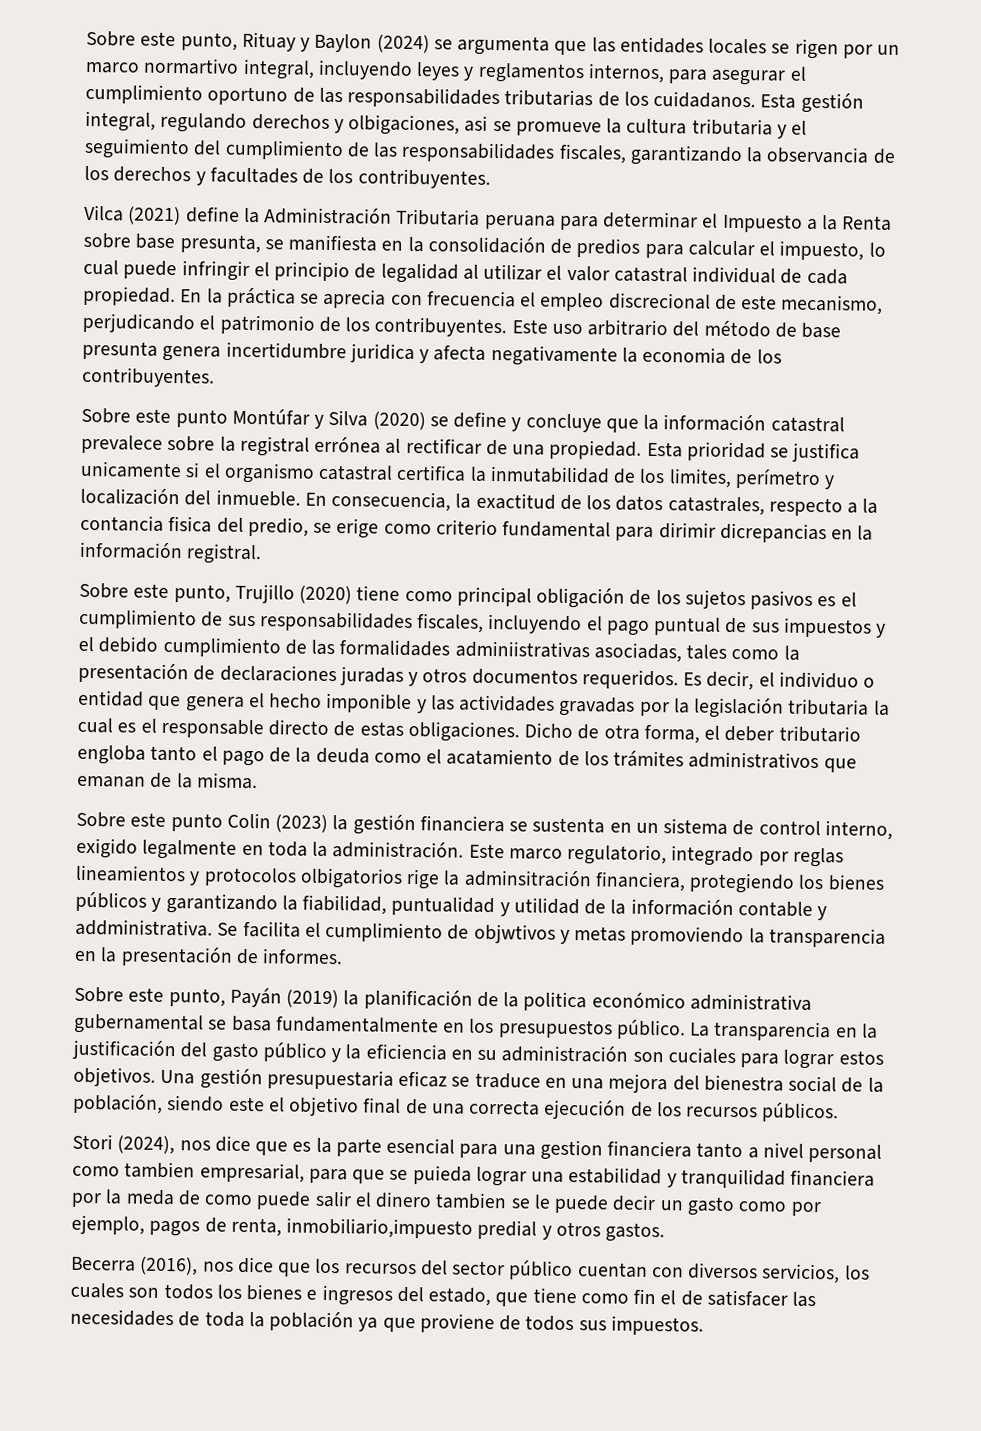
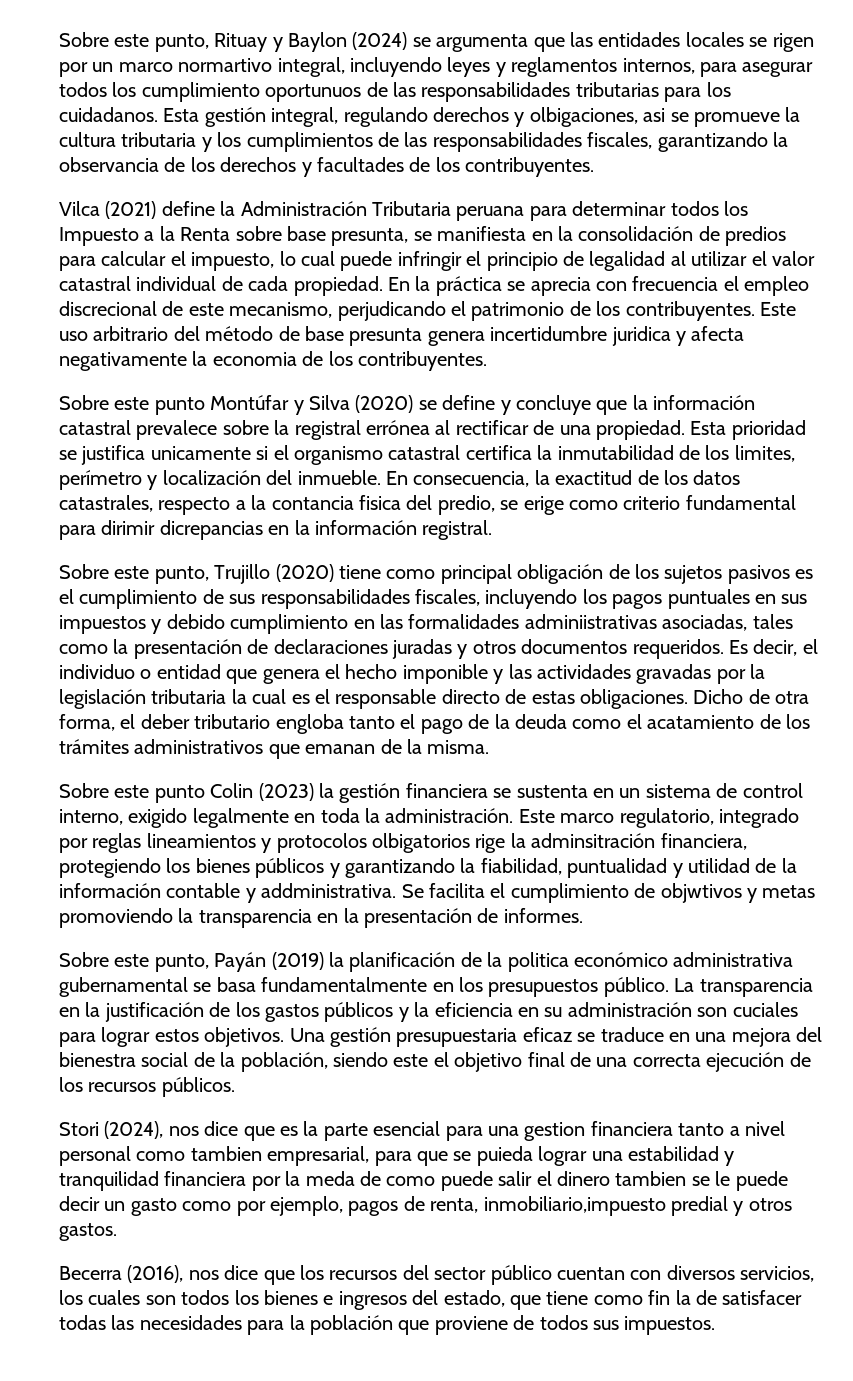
[789,66,807,81] [85,83,289,106] el cumplimiento oportuno -> [59,82,362,102] todos los cumplimiento oportunuos
[597,91,620,107] de -> [664,87,702,102] para
[791,120,808,135] [84,137,344,161] el seguimiento del cumplimiento -> [217,132,373,152] los cumplimientos
[702,213,719,228] el -> [670,201,748,216] todos los
[586,616,748,636] el pago puntual de -> [582,589,776,609] los pagos puntuales en
[78,636,94,652] el -> (162, 626) none
[284,639,307,655] de -> [353,619,375,629] en
[180,1042,327,1063] del gasto público -> [209,1002,394,1022] de los gastos públicos
[660,1290,677,1305] el -> [675,1290,691,1305] la
(788, 1298) none -> [59,1315,106,1330] todas
[178,1311,245,1327] de toda -> [247,1320,285,1335] para
[358,1317,379,1332] ya -> (393, 1325) none

